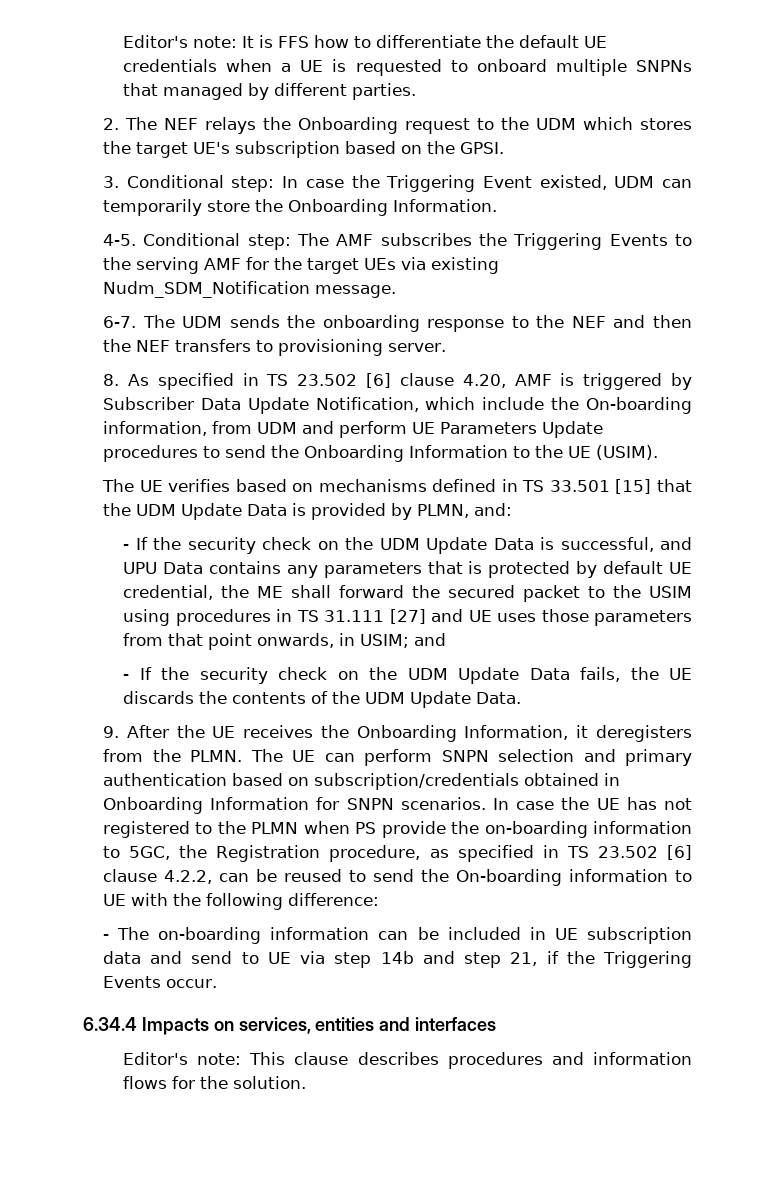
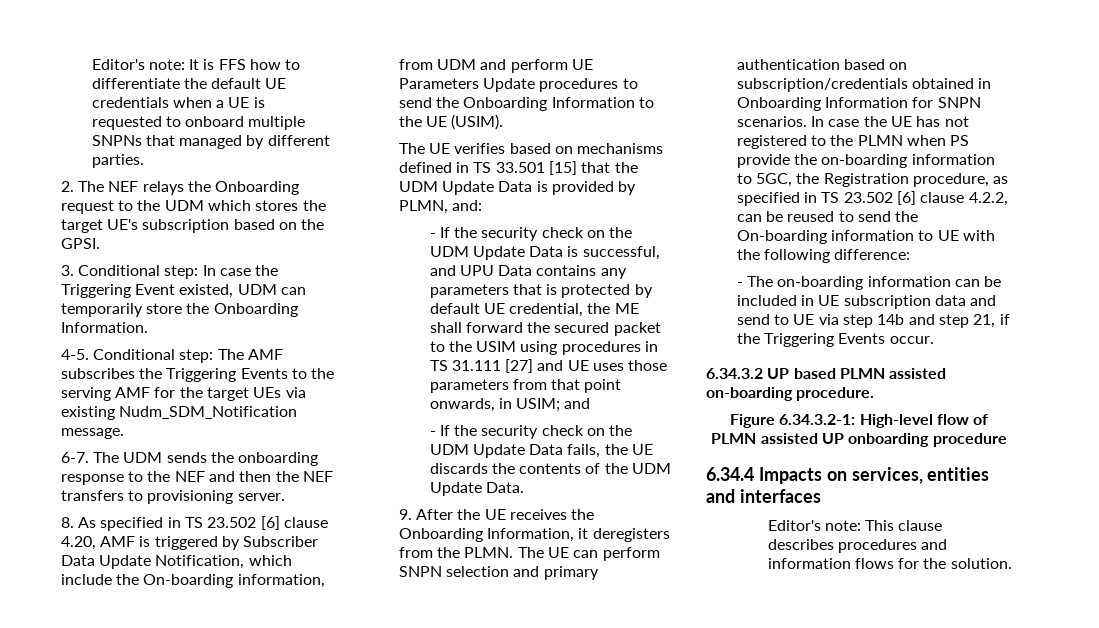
(218, 983) none -> [706,368,947,379] [706,387,875,401] [729,414,989,428] [711,433,1007,447] // 6.34.3.2 UP based PLMN assisted on-boarding procedure. // Figure 6.34.3.2-1: High-level flow of PLMN assisted UP onboarding procedure

